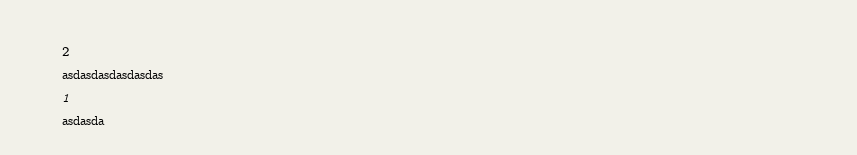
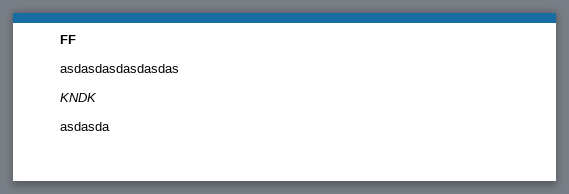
[62,47,69,56] 2 -> [60,35,76,44] FF
[62,94,69,102] 1 -> [60,93,97,102] KNDK

